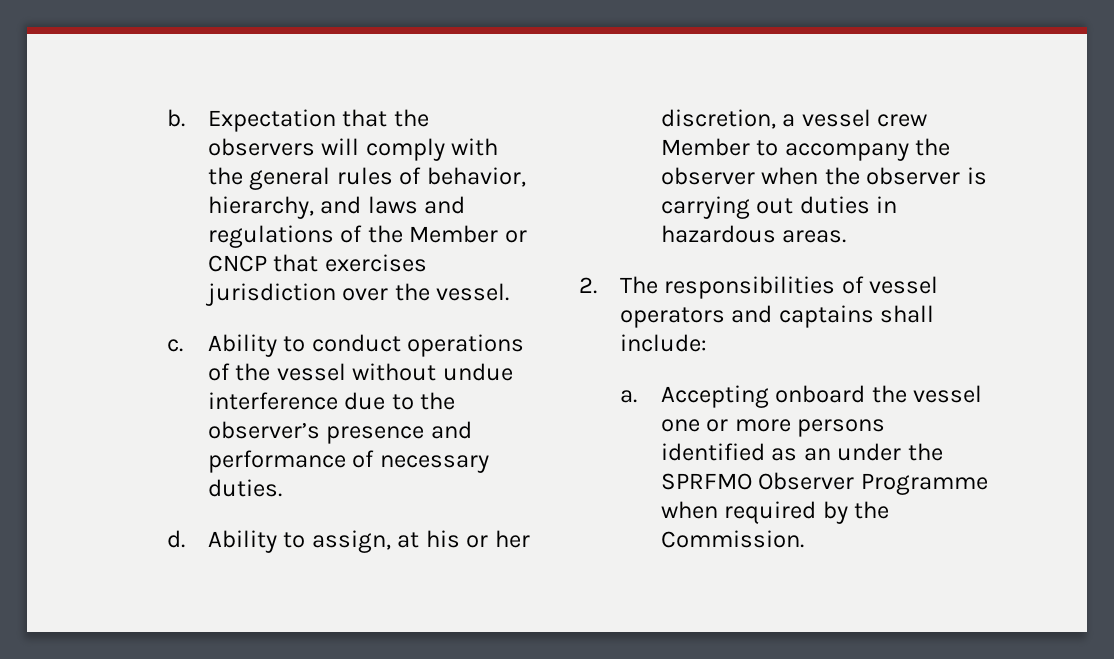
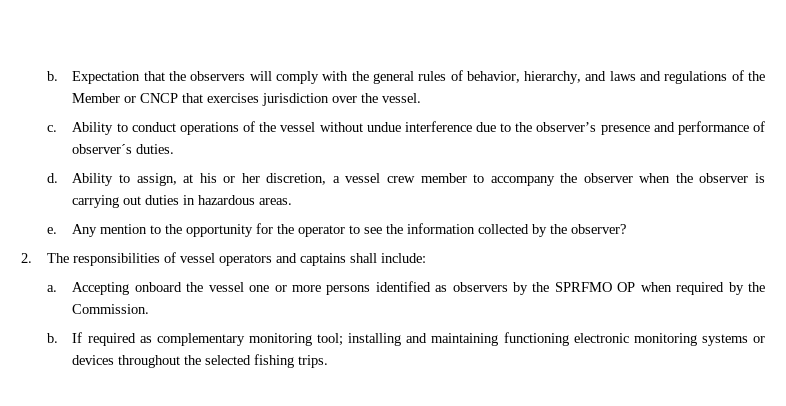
[379,455,489,473] necessary -> [72,144,133,154] observer´s
[660,138,750,156] Member -> [420,173,467,183] member
(847, 236) none -> [46,223,627,237] // e. Any mention to the opportunity for the operator to see the information collected by the observer?
[803,443,943,461] [660,472,988,495] an under the SPRFMO Observer Programme -> [452,282,636,295] observers by the SPRFMO OP
(804, 539) none -> [46,332,766,346] [72,354,329,368] // b. If required as complementary monitoring tool; installing and maintaining functioning electronic monitoring systems or devices throughout the selected fishing trips.

